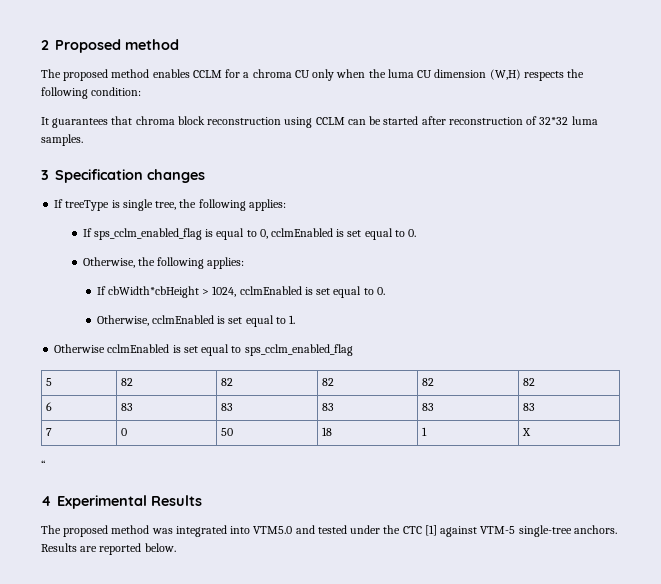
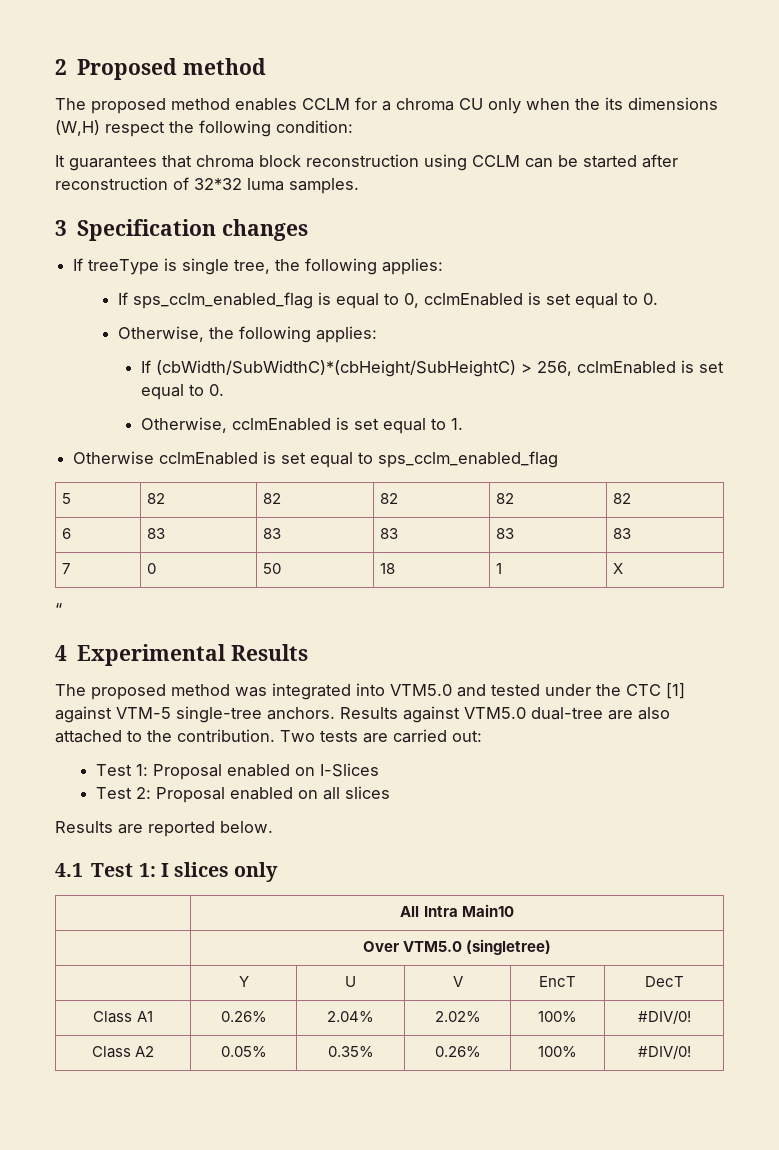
[387,69,564,81] luma CU dimension (W,H) respects -> [605,97,718,110] [55,120,165,137] its dimensions (W,H) respect
[107,286,237,298] cbWidth*cbHeight > 1024, -> [155,360,572,377] (cbWidth/SubWidthC)*(cbHeight/SubHeightC) > 256,
[80,543,176,555] are reported below. -> [403,706,670,723] [55,729,482,743] [95,763,379,780] [95,786,390,803] [55,821,273,837] [55,862,279,882] [400,904,514,917] [362,939,552,955] [238,976,249,987] [345,976,356,987] [452,976,463,987] [539,976,576,987] [644,976,684,987] [93,1011,153,1023] [220,1011,267,1022] [327,1011,374,1022] [434,1011,481,1022] [538,1011,577,1022] [637,1010,691,1024] [91,1046,155,1058] [220,1046,267,1057] [327,1046,374,1057] [434,1046,481,1057] [538,1046,577,1057] [637,1045,691,1059] against VTM5.0 dual-tree are also attached to the contribution. Two tests are carried out: // Test 1: Proposal enabled on I-Slices // Test 2: Proposal enabled on all slices // Results are reported below. // 4.1 Test 1: I slices only // | All Intra Main10 // | Over VTM5.0 (singletree) // | Y | U | V | EncT | DecT // Class A1 | 0.26% | 2.04% | 2.02% | 100% | #DIV/0! // Class A2 | 0.05% | 0.35% | 0.26% | 100% | #DIV/0!

